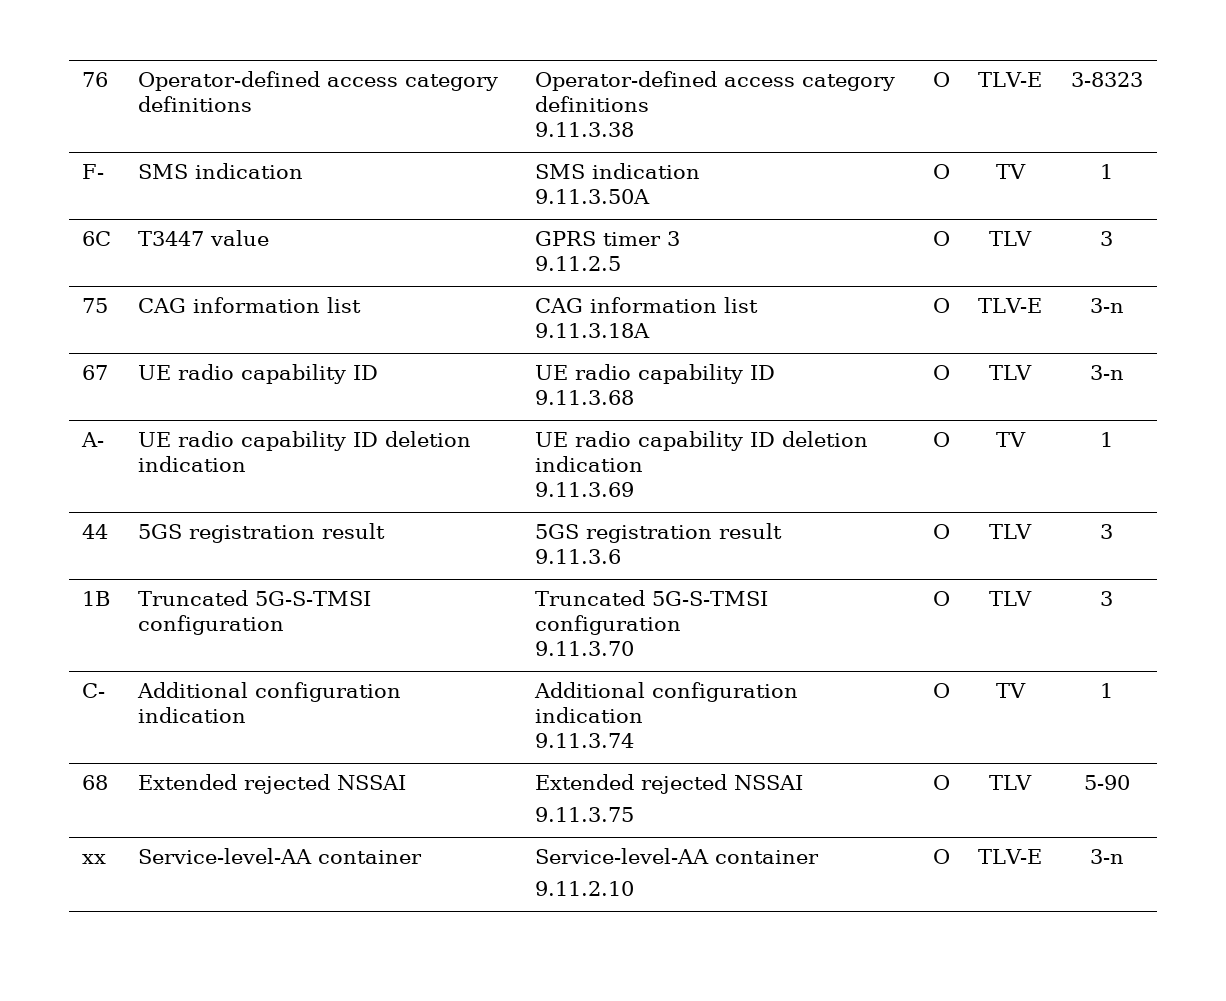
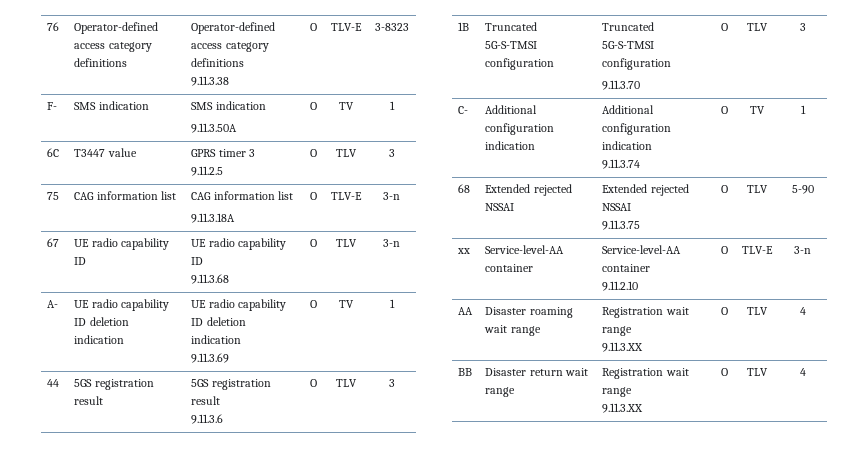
(1124, 856) none -> [458,307,474,315] [485,307,573,318] [484,325,541,336] [602,307,689,318] [602,326,633,336] [602,342,644,352] [721,307,728,315] [746,307,768,315] [799,307,806,315] [458,368,473,376] [485,368,588,376] [485,387,516,397] [602,368,689,379] [602,387,633,397] [602,403,644,413] [721,368,728,376] [746,368,768,376] [799,368,806,376] // AA | Disaster roaming wait range | Registration wait range // 9.11.3.XX | O | TLV | 4 // BB | Disaster return wait range | Registration wait range // 9.11.3.XX | O | TLV | 4

